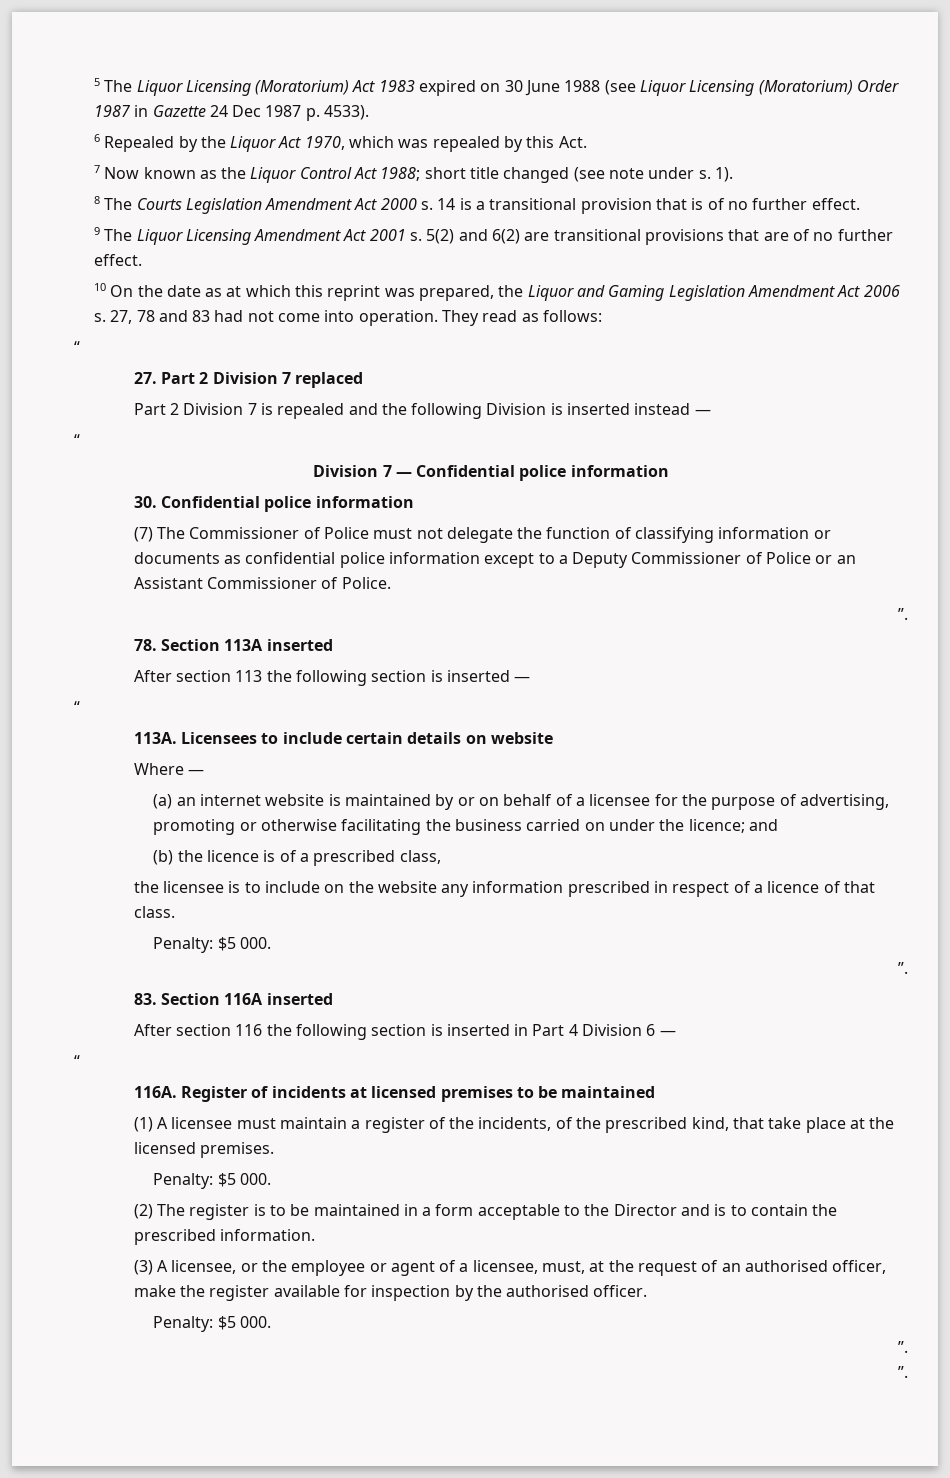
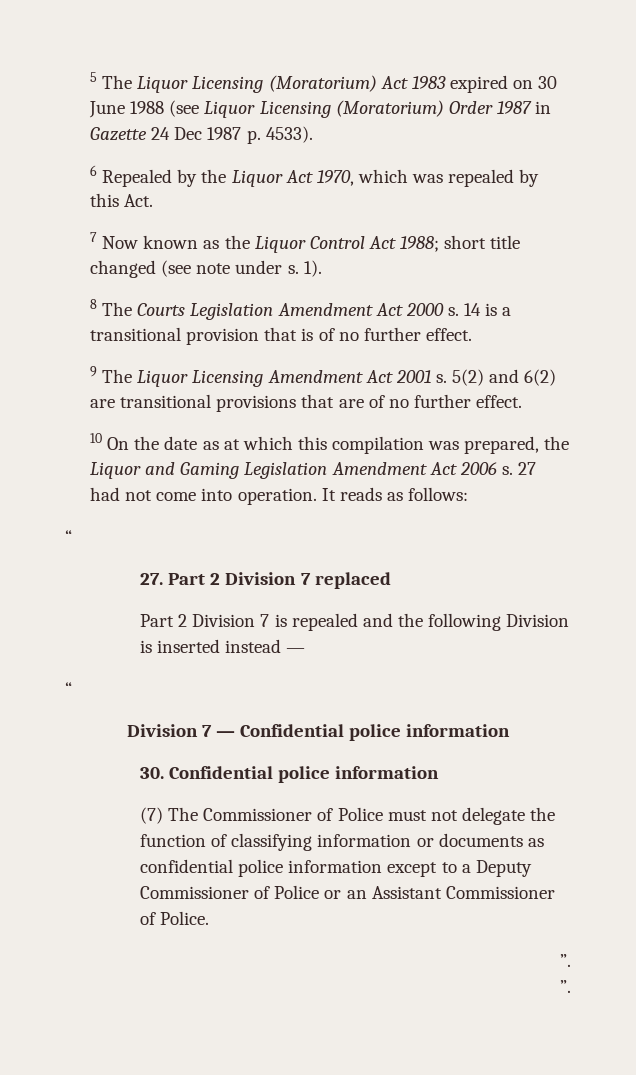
[327,285,381,301] reprint -> [332,436,425,454] compilation
[110,310,211,324] 27, 78 and 83 -> [518,462,537,475] 27
[442,310,518,326] They read -> [321,487,382,501] It reads
[133,639,333,651] [133,670,531,686] [74,701,80,713] [133,732,553,744] [133,763,204,775] [153,794,889,810] [153,819,778,835] [153,850,441,866] [133,881,876,897] [133,906,175,918] [153,937,272,953] [898,962,908,974] [133,993,333,1005] [133,1024,676,1040] [74,1055,80,1067] [133,1086,656,1102] [133,1117,895,1133] [133,1142,274,1158] [153,1173,272,1189] [133,1204,838,1220] [133,1229,315,1245] [133,1260,887,1276] [133,1285,648,1301] [153,1316,272,1332] [898,1341,908,1353] // 78. Section 113A inserted // After section 113 the following section is inserted — // “ // 113A. Licensees to include certain details on website // Where — // (a) an internet website is maintained by or on behalf of a licensee for the purpose of advertising, promoting or otherwise facilitating the business carried on under the licence; and // (b) the licence is of a prescribed class, // the licensee is to include on the website any information prescribed in respect of a licence of that class. // Penalty: $5 000. // ”. // 83. Section 116A inserted // After section 116 the following section is inserted in Part 4 Division 6 — // “ // 116A. Register of incidents at licensed premises to be maintained // (1) A licensee must maintain a register of the incidents, of the prescribed kind, that take place at the licensed premises. // Penalty: $5 000. // (2) The register is to be maintained in a form acceptable to the Director and is to contain the prescribed information. // (3) A licensee, or the employee or agent of a licensee, must, at the request of an authorised officer, make the register available for inspection by the authorised officer. // Penalty: $5 000. // ”. -> (571, 960) none

